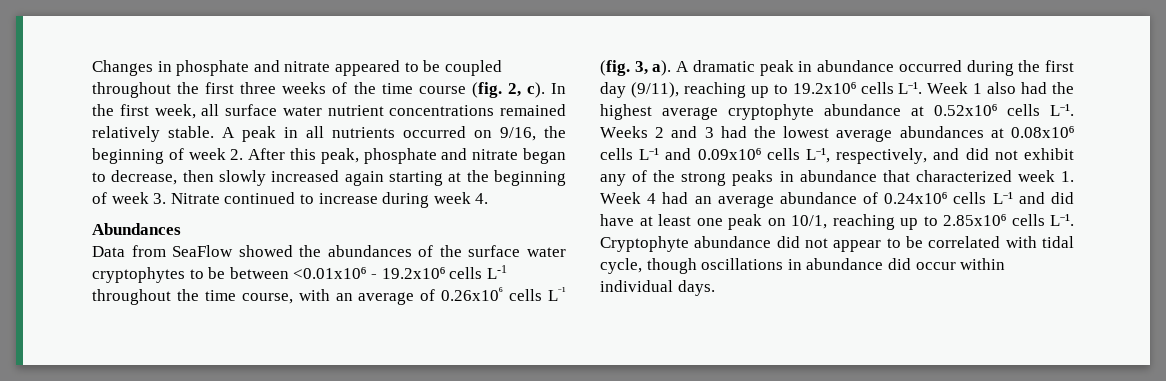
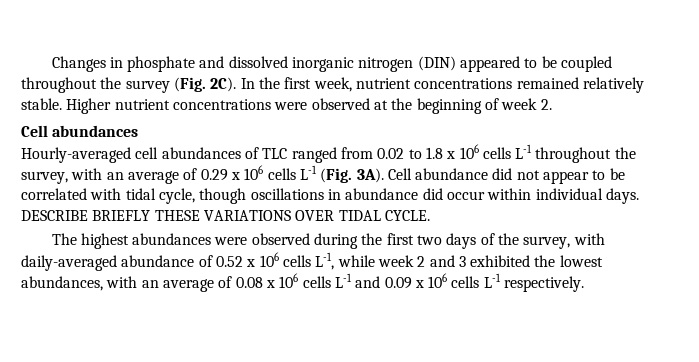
[284,61,331,72] nitrate -> [228,56,456,72] dissolved inorganic nitrogen (DIN)
[205,82,545,98] first three weeks of the time course (fig. 2, c). -> [125,77,237,93] survey (Fig. 2C).
[201,104,322,116] all surface water -> (352, 84) none
[222,126,536,142] A peak in all nutrients occurred on 9/16, -> [66,98,388,114] Higher nutrient concentrations were observed at
[248,148,566,164] [92,170,566,186] [92,192,489,208] [92,223,181,235] [92,245,566,257] [92,267,445,283] After this peak, phosphate and nitrate began to decrease, then slowly increased again starting at the beginning of week 3. Nitrate continued to increase during week 4. // Abundances // Data from SeaFlow showed the abundances of the surface water cryptophytes to be between <0.01x10⁶ - 19.2x10⁶ -> [21,125,139,137] [21,144,479,163] // Cell abundances // Hourly-averaged cell abundances of TLC ranged from 0.02 to 1.8 x 106
[204,287,566,305] [600,60,1074,76] [600,82,1074,98] [600,104,1074,120] [600,126,1074,142] [600,148,1074,164] [600,170,1074,186] [600,192,1074,208] [600,214,1074,230] [600,236,689,252] time course, with an average of 0.26x10⁶ cells L⁻¹ (fig. 3, a). A dramatic peak in abundance occurred during the first day (9/11), reaching up to 19.2x10⁶ cells L⁻¹. Week 1 also had the highest average cryptophyte abundance at 0.52x10⁶ cells L⁻¹. Weeks 2 and 3 had the lowest average abundances at 0.08x10⁶ cells L⁻¹ and 0.09x10⁶ cells L⁻¹, respectively, and did not exhibit any of the strong peaks in abundance that characterized week 1. Week 4 had an average abundance of 0.24x10⁶ cells L⁻¹ and did have at least one peak on 10/1, reaching up to 2.85x10⁶ cells L⁻¹. Cryptophyte -> [21,165,412,184] survey, with an average of 0.29 x 106 cells L-1 (Fig. 3A). Cell
(715, 288) none -> [21,210,430,221] [51,233,605,249] [21,252,603,271] [21,273,585,292] DESCRIBE BRIEFLY THESE VARIATIONS OVER TIDAL CYCLE. // The highest abundances were observed during the first two days of the survey, with daily-averaged abundance of 0.52 x 106 cells L-1, while week 2 and 3 exhibited the lowest abundances, with an average of 0.08 x 106 cells L-1 and 0.09 x 106 cells L-1 respectively.

